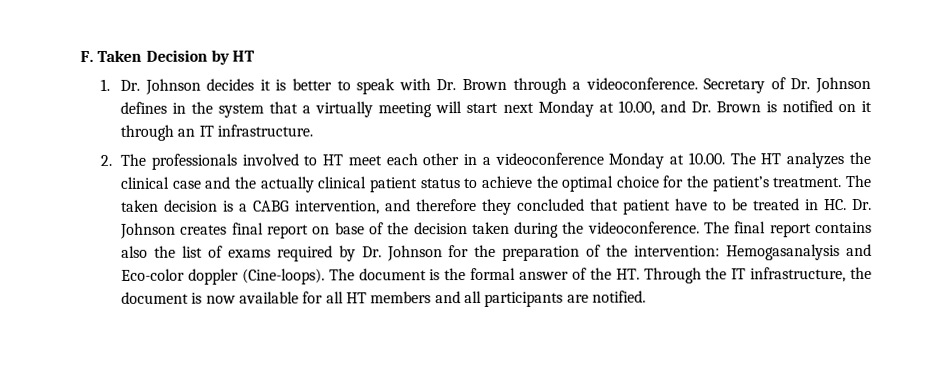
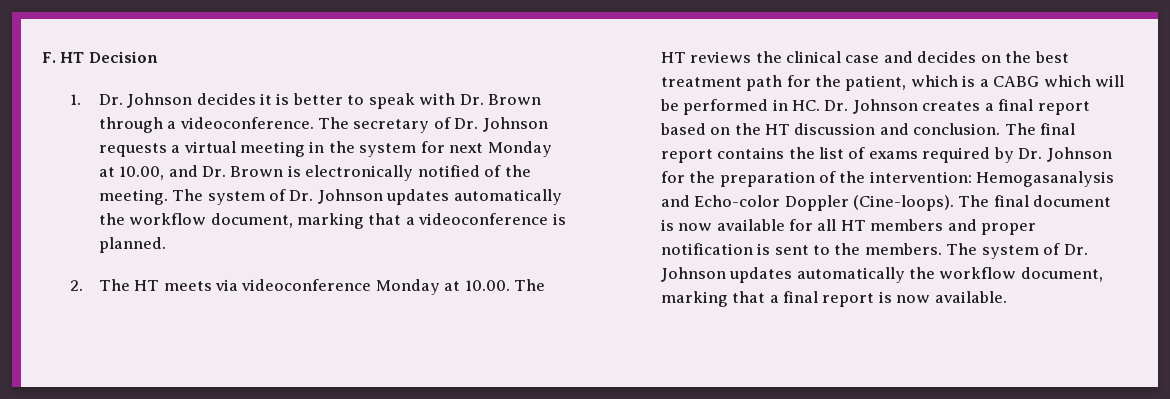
[97,49,143,62] Taken -> [60,52,85,63] HT
[210,49,256,65] by HT -> (158, 57) none
[703,76,871,94] [120,101,499,118] Secretary of Dr. Johnson defines in the system that a virtually meeting will start -> [317,117,548,133] [98,141,445,157] The secretary of Dr. Johnson requests a virtual meeting in the system for
[781,100,873,113] [120,124,314,141] [100,153,491,170] notified on it through an IT infrastructure. // 2. The professionals involved to HT meet each other in a -> [305,165,531,181] [98,189,562,205] [98,213,566,229] [98,237,166,253] [70,279,238,291] electronically notified of the meeting. The system of Dr. Johnson updates automatically the workflow document, marking that a videoconference is planned. // 2. The HT meets via
[786,152,845,169] analyzes -> [690,51,752,63] reviews
[233,174,873,193] [121,198,801,215] the actually clinical patient status to achieve the optimal choice for the patient’s treatment. The taken decision is a CABG intervention, and therefore they concluded that patient have to be treated -> [917,51,1069,63] [660,75,1125,91] [659,99,769,115] decides on the best treatment path for the patient, which is a CABG which will be performed
[231,221,700,239] final report on base of the decision taken during the videoconference. -> [984,99,1090,115] [659,123,1001,135] a final report based on the HT discussion and conclusion.
[121,245,149,258] also -> (785, 153) none
[121,266,873,285] Eco-color doppler (Cine-loops). The document is the formal answer of the HT. Through the IT infrastructure, the -> [694,195,1029,211] Echo-color Doppler (Cine-loops). The final
[463,290,646,307] all participants are notified. -> [981,223,1037,235] [660,243,1088,259] [660,267,1103,283] [660,291,1007,307] proper notification is sent to the members. The system of Dr. Johnson updates automatically the workflow document, marking that a final report is now available.

